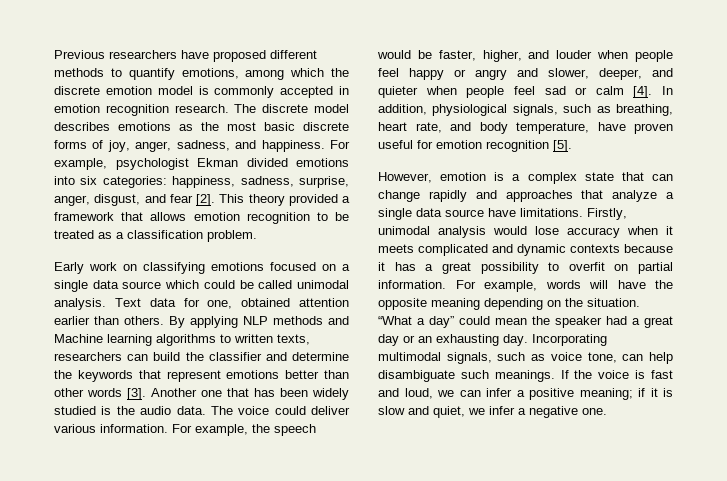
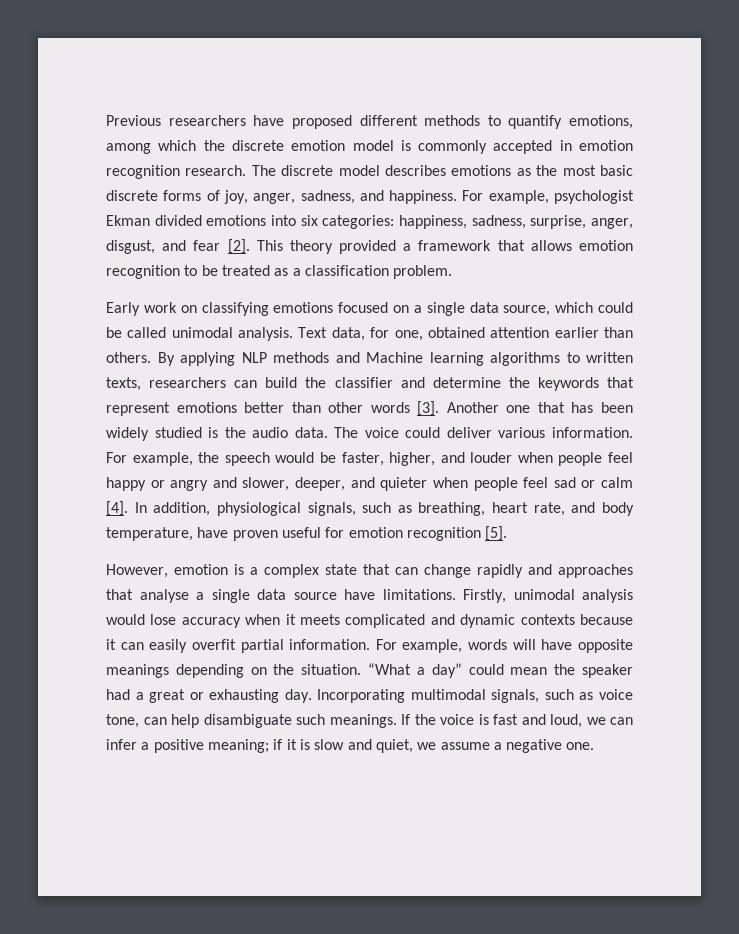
[122,281,162,289] source -> [503,305,551,316] source,
[149,298,176,307] data -> [331,327,365,341] data,
[612,190,658,202] analyze -> [139,589,189,603] analyse
[394,262,629,274] has a great possibility to overfit on -> [120,639,236,653] can easily overfit
[655,280,673,289] [378,298,480,310] the opposite meaning -> [578,639,633,653] [106,664,169,678] opposite meanings
[378,334,432,346] day or an -> [189,692,204,700] or
[489,406,515,415] infer -> [440,742,490,750] assume

